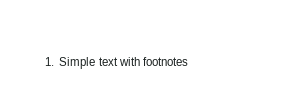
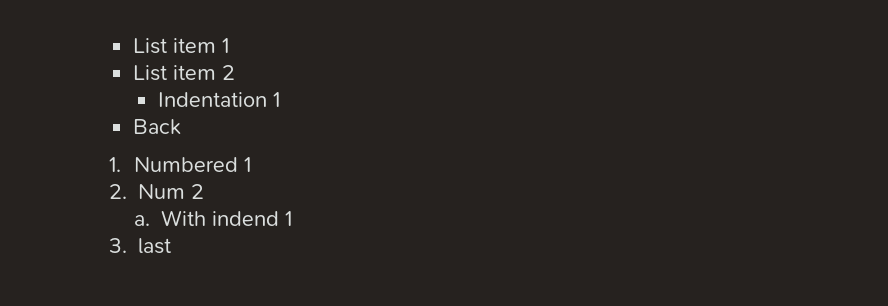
[44,57,188,69] 1. Simple text with footnotes -> [133,38,230,54] [133,65,236,81] [158,92,281,107] [133,119,182,135] [108,157,251,172] [108,184,204,199] [133,210,292,226] [108,238,171,254] List item 1 // List item 2 // Indentation 1 // Back // 1. Numbered 1 // 2. Num 2 // a. With indend 1 // 3. last

